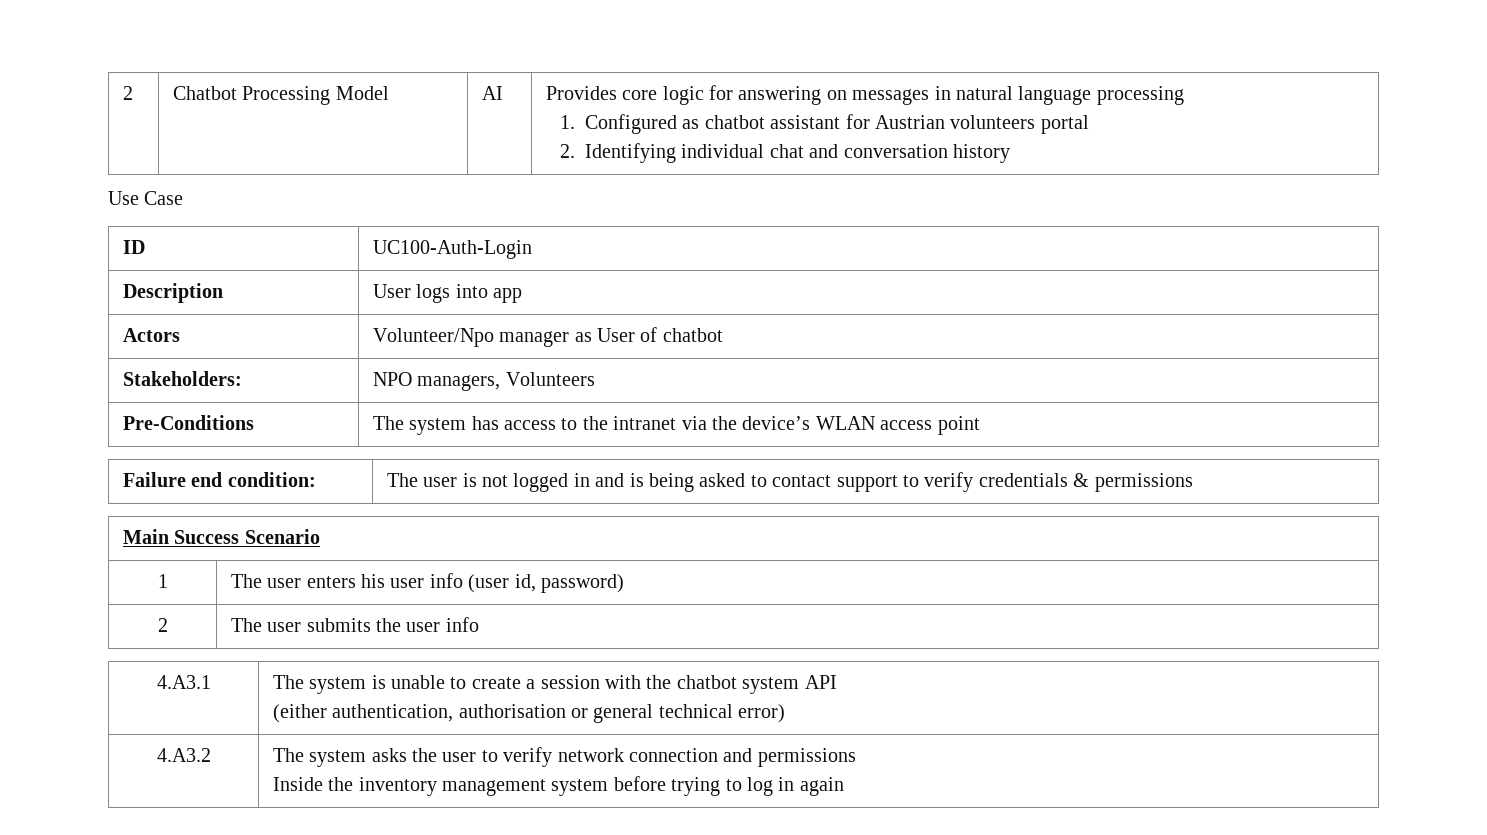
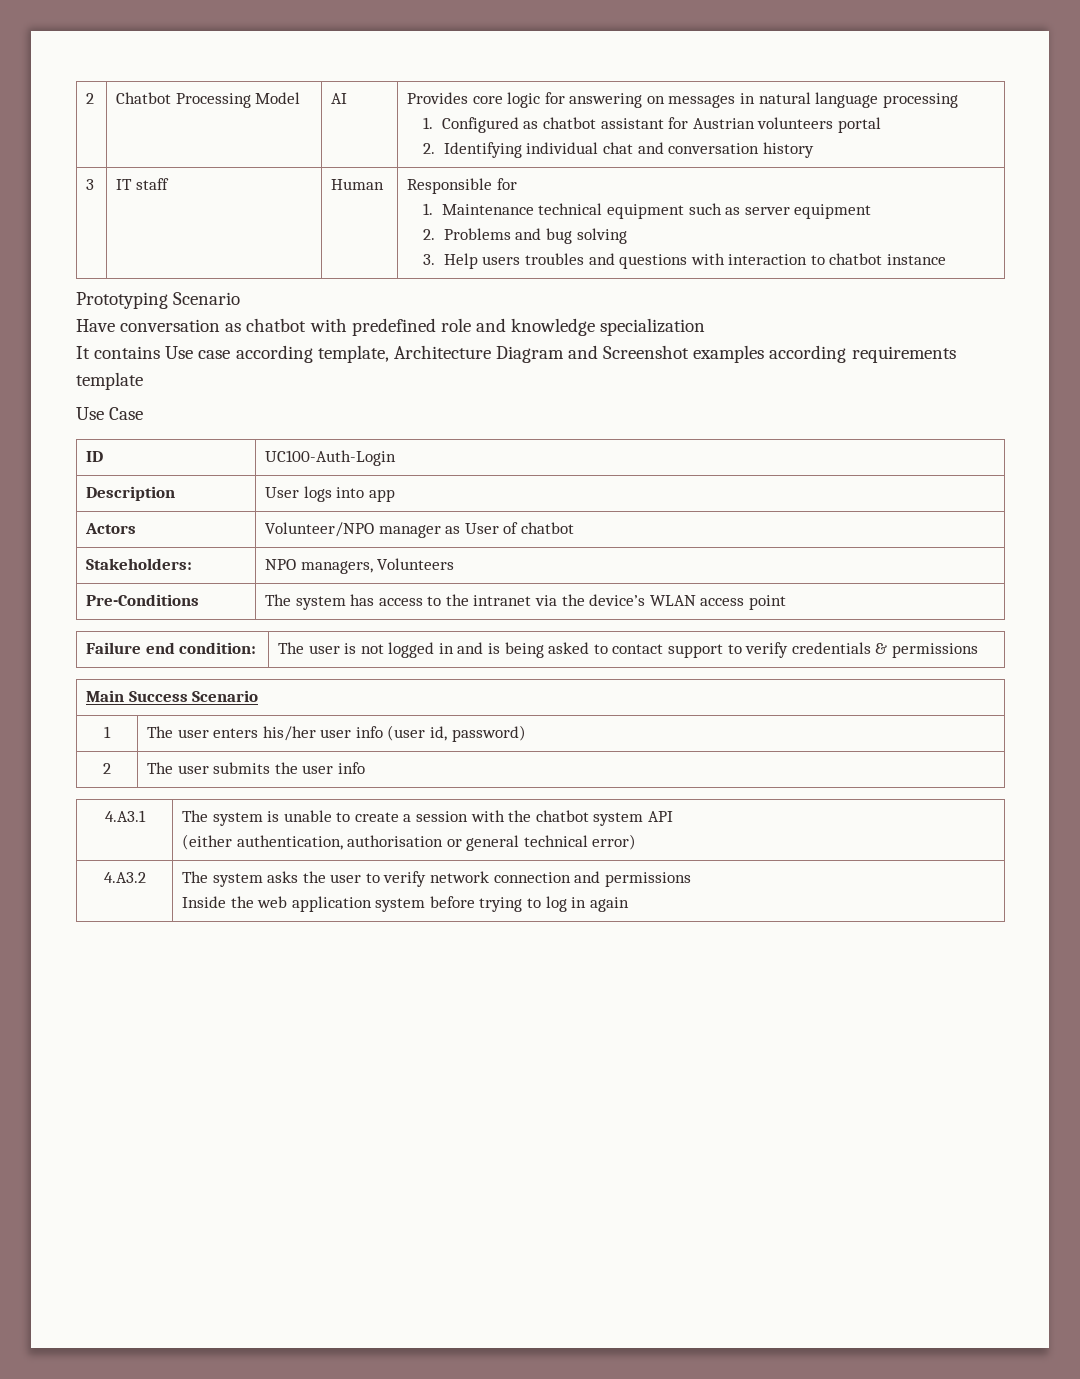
(1010, 153) none -> [85,179,94,190] [115,178,169,190] [330,179,384,190] [406,178,517,194] [423,203,872,219] [423,228,627,244] [423,253,947,269] [76,292,241,309] [76,318,706,336] [76,345,956,363] [76,372,143,390] // 3 | IT staff | Human | Responsible for // 1. Maintenance technical equipment such as server equipment // 2. Problems and bug solving // 3. Help users troubles and questions with interaction to chatbot instance // Prototyping Scenario // Have conversation as chatbot with predefined role and knowledge specialization // It contains Use case according template, Architecture Diagram and Screenshot examples according requirements template
[372,328,494,347] Volunteer/Npo -> [264,522,374,537] Volunteer/NPO
[361,574,386,588] his -> [262,726,316,741] his/her
[358,777,547,796] inventory management -> [257,896,372,912] web application

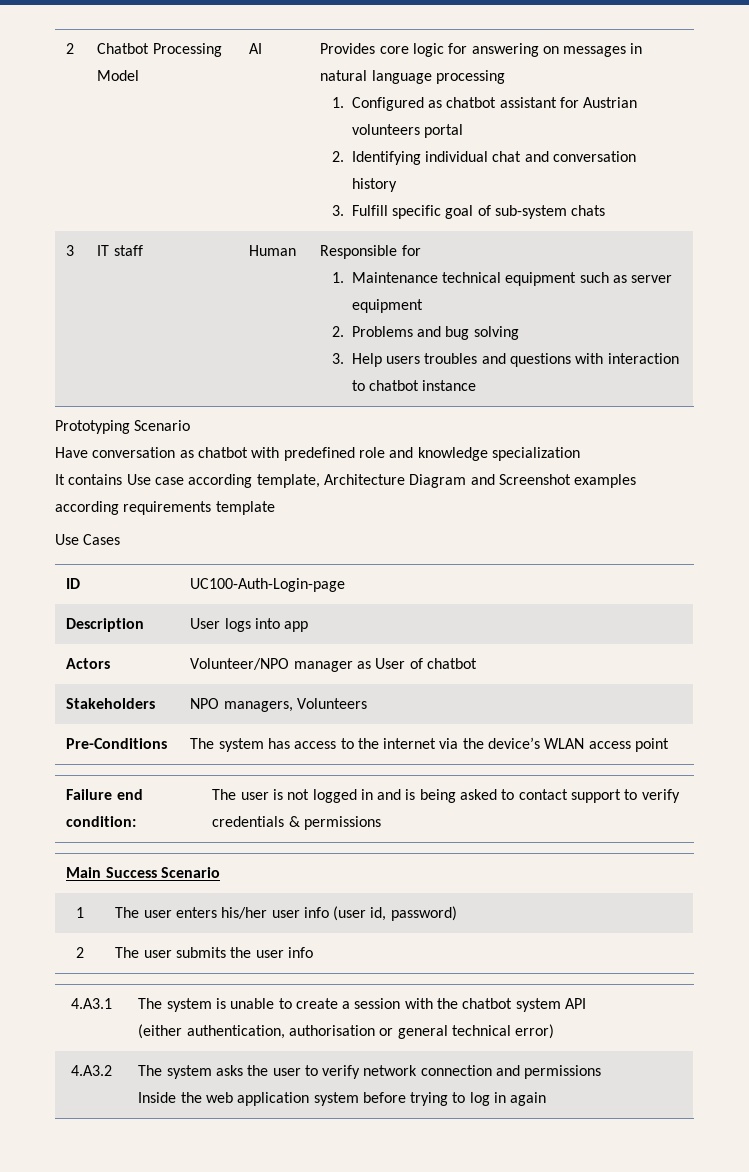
(814, 150) none -> [331,205,606,219] // 3. Fulfill specific goal of sub-system chats
[109,407,144,420] Case -> [83,534,121,545] Cases
[264,450,396,466] UC100-Auth-Login -> [190,578,346,592] UC100-Auth-Login-page
[85,558,192,570] Stakeholders: -> [66,698,156,709] Stakeholders
[473,595,532,606] intranet -> [383,738,437,749] internet

